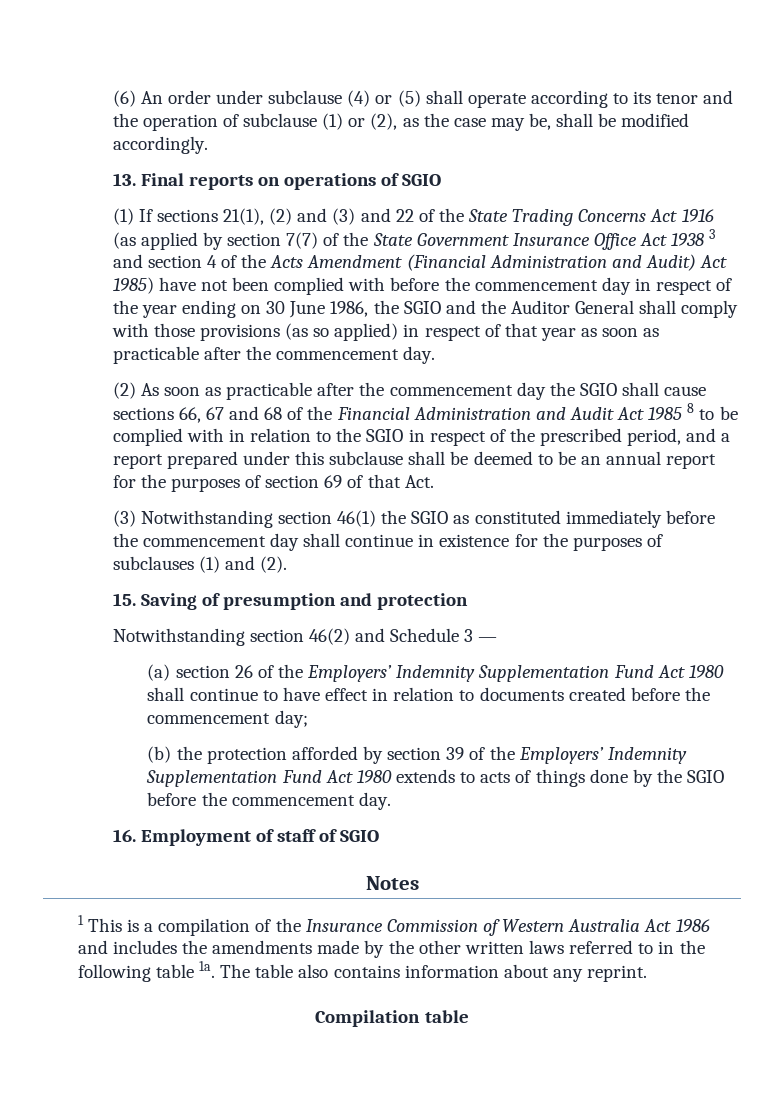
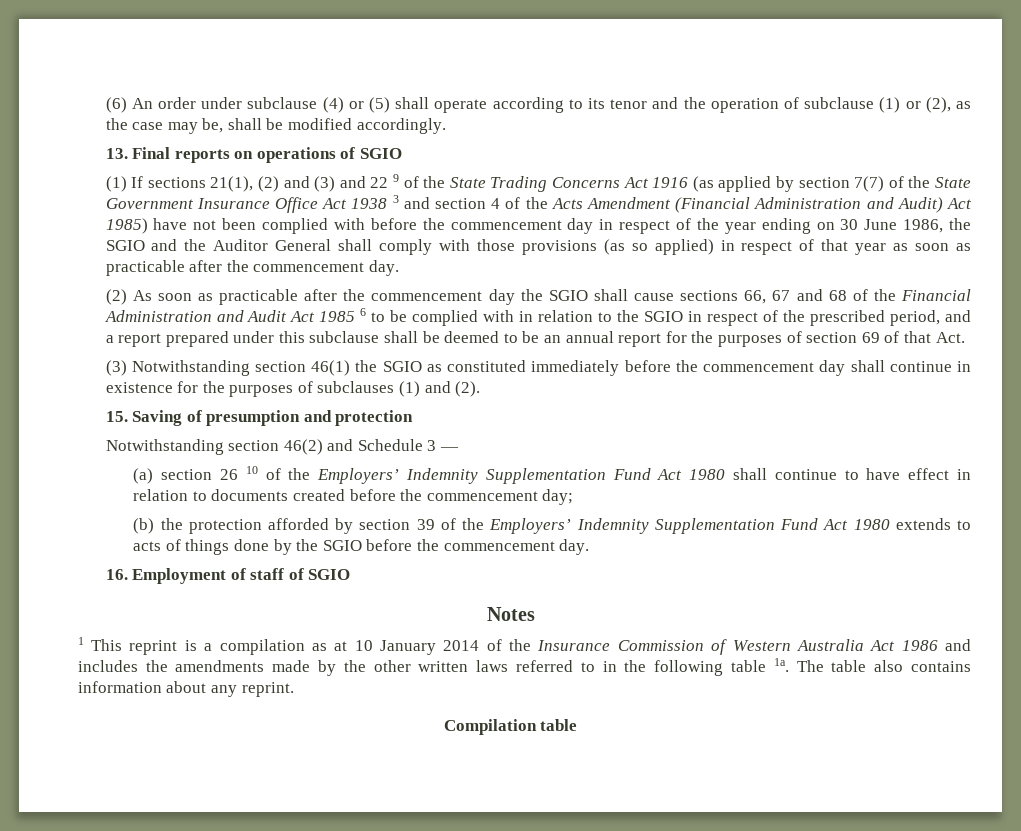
(414, 215) none -> [392,174,399,182] 9
[687,403,695,413] 8 -> [360,308,367,316] 6
(253, 671) none -> [245,466,258,474] 10
(122, 925) none -> [129,640,178,655] reprint
(251, 927) none -> [311,640,480,655] as at 10 January 2014

